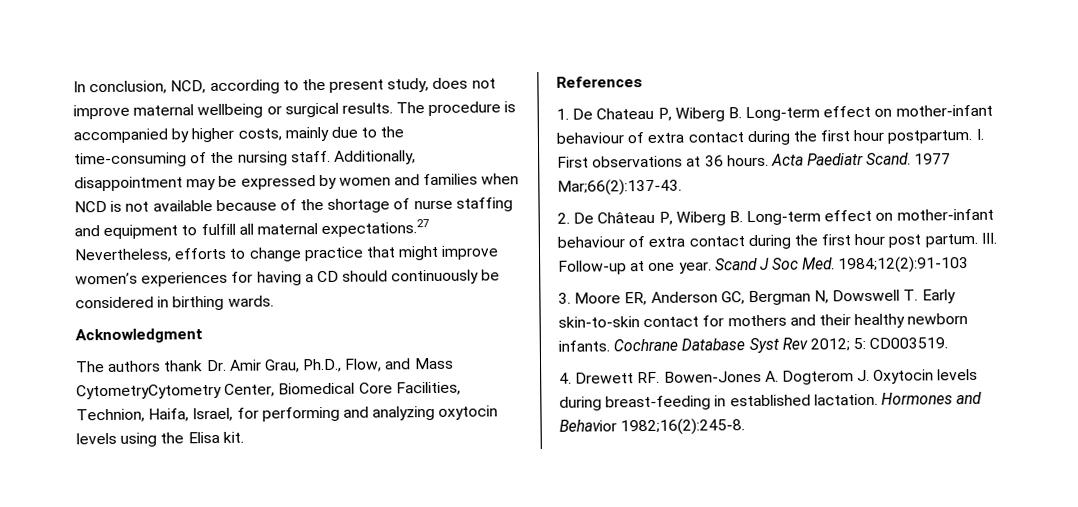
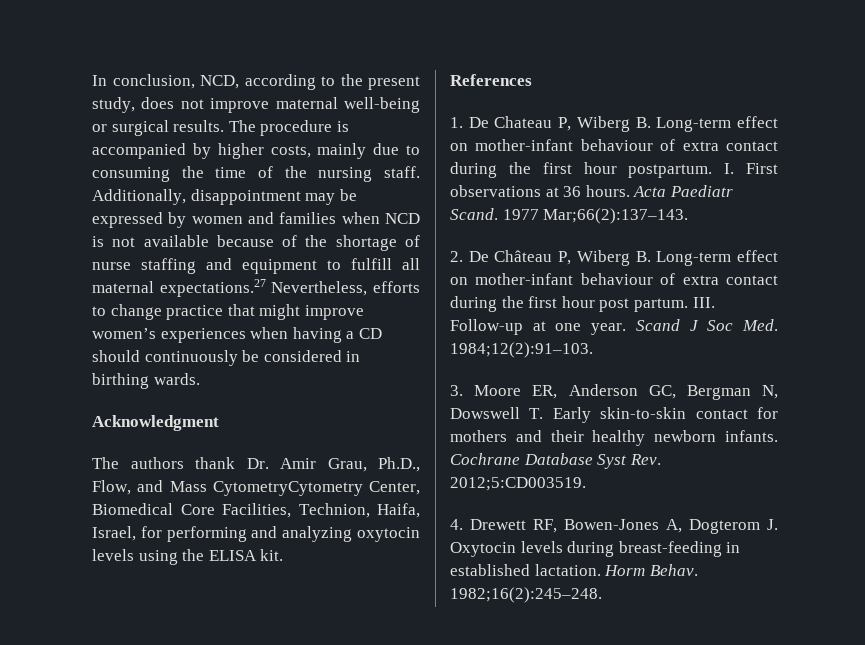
[197,103,264,119] wellbeing -> [344,97,420,113] well-being
[380,126,405,138] [74,152,187,168] the time-consuming -> [92,166,247,182] consuming the time
[231,271,254,283] for -> [250,327,289,339] when
[187,431,220,444] Elisa -> [208,550,257,561] ELISA
[557,178,682,196] Mar;66(2):137-43. -> [543,208,689,224] Mar;66(2):137–143.
[838,256,970,274] 1984;12(2):91-103 -> [450,342,593,358] 1984;12(2):91–103.
[781,337,949,352] Rev 2012; 5: CD003519. -> [629,454,661,465] [450,477,586,491] Rev. 2012;5:CD003519.
[637,370,779,384] RF. Bowen-Jones A. -> [533,519,682,533] RF, Bowen-Jones A,
[880,391,983,405] [559,418,746,436] Hormones and Behavior 1982;16(2):245-8. -> [604,564,698,576] [450,587,602,603] Horm Behav. 1982;16(2):245–248.

